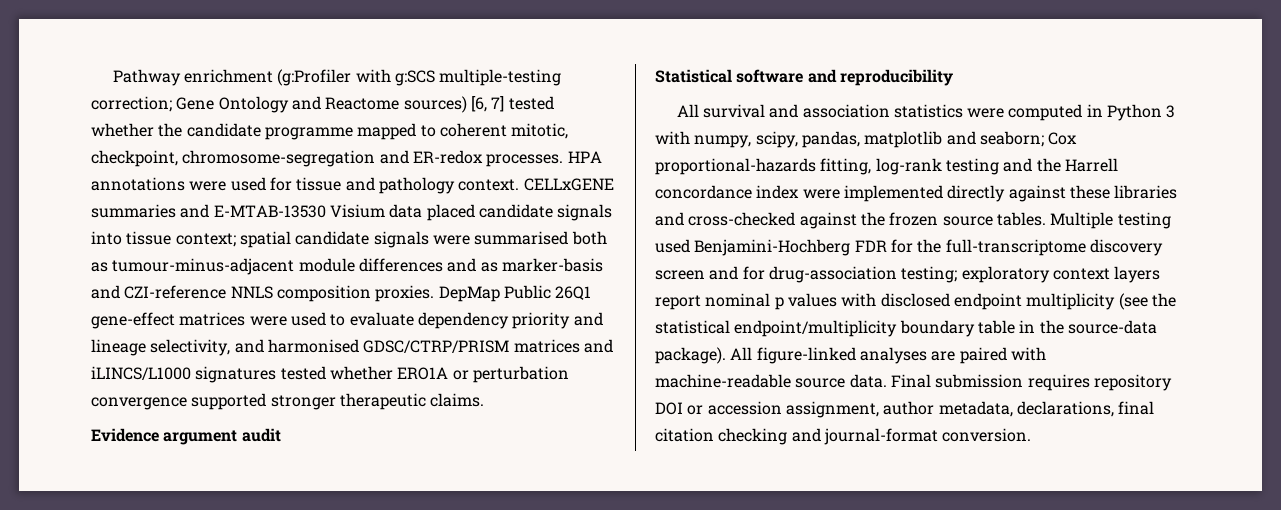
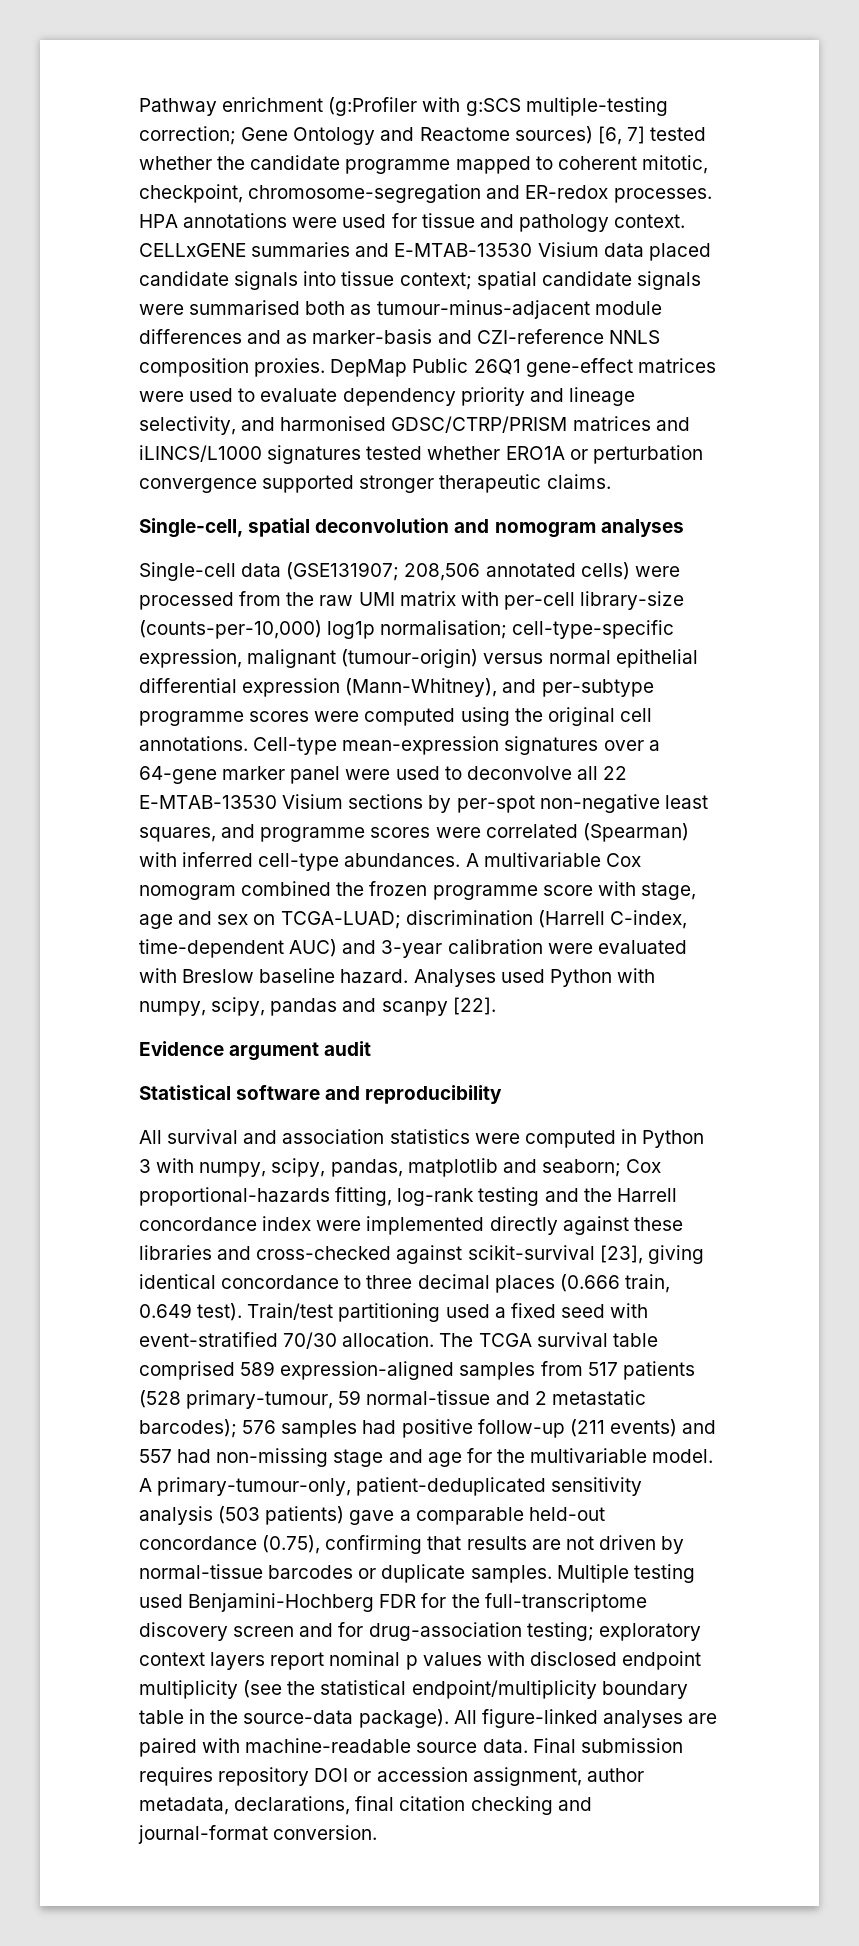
(485, 400) none -> [139,518,684,538] [139,562,680,581] [139,591,685,610] [139,620,675,639] [139,649,698,668] [139,678,654,697] [139,707,652,726] [139,736,660,755] [139,766,628,784] [139,794,708,813] [139,823,689,842] [139,852,641,871] [139,881,696,900] [139,910,687,929] [139,939,687,958] [139,968,655,987] [139,997,496,1016] // Single-cell, spatial deconvolution and nomogram analyses // Single-cell data (GSE131907; 208,506 annotated cells) were processed from the raw UMI matrix with per-cell library-size (counts-per-10,000) log1p normalisation; cell-type-specific expression, malignant (tumour-origin) versus normal epithelial differential expression (Mann-Whitney), and per-subtype programme scores were computed using the original cell annotations. Cell-type mean-expression signatures over a 64-gene marker panel were used to deconvolve all 22 E-MTAB-13530 Visium sections by per-spot non-negative least squares, and programme scores were correlated (Spearman) with inferred cell-type abundances. A multivariable Cox nomogram combined the frozen programme score with stage, age and sex on TCGA-LUAD; discrimination (Harrell C-index, time-dependent AUC) and 3-year calibration were evaluated with Breslow baseline hazard. Analyses used Python with numpy, scipy, pandas and scanpy [22].
[860,212,1046,226] the frozen source tables. -> [467,1245,704,1264] [139,1274,670,1293] [139,1303,649,1322] [139,1332,658,1349] [139,1361,695,1380] [139,1390,646,1409] [139,1419,717,1438] [139,1448,714,1467] [139,1477,643,1496] [139,1506,605,1525] [139,1535,685,1554] [139,1564,552,1583] scikit-survival [23], giving identical concordance to three decimal places (0.666 train, 0.649 test). Train/test partitioning used a fixed seed with event-stratified 70/30 allocation. The TCGA survival table comprised 589 expression-aligned samples from 517 patients (528 primary-tumour, 59 normal-tissue and 2 metastatic barcodes); 576 samples had positive follow-up (211 events) and 557 had non-missing stage and age for the multivariable model. A primary-tumour-only, patient-deduplicated sensitivity analysis (503 patients) gave a comparable held-out concordance (0.75), confirming that results are not driven by normal-tissue barcodes or duplicate samples.

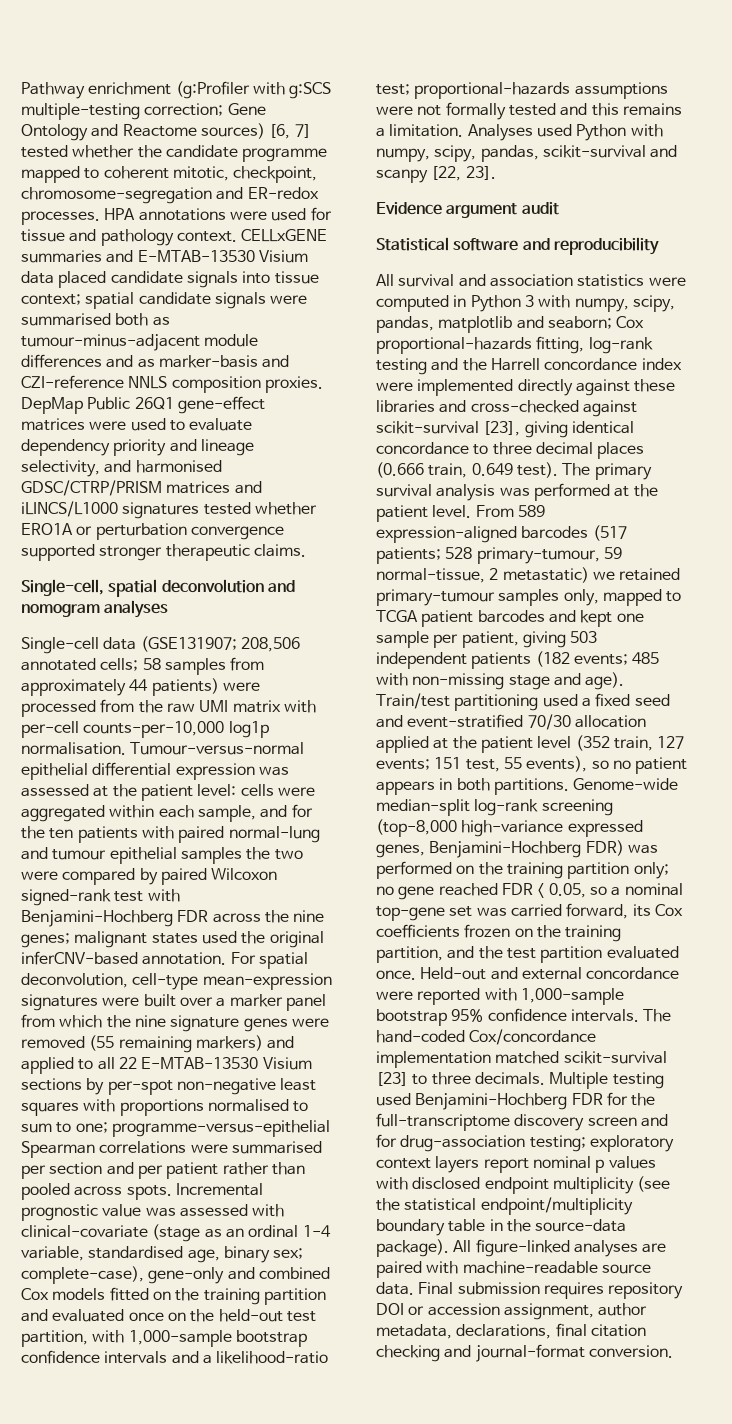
[580,562,630,580] cells) -> [100,657,265,675] [21,678,219,696] cells; 58 samples from approximately 44 patients)
[580,591,685,610] [139,620,675,639] [139,649,698,668] [139,678,654,697] [139,707,652,726] [139,736,599,755] library-size (counts-per-10,000) log1p normalisation; cell-type-specific expression, malignant (tumour-origin) versus normal epithelial differential expression (Mann-Whitney), and per-subtype programme scores were computed using the original cell annotations. Cell-type mean-expression signatures -> [83,721,269,738] [21,742,305,755] [21,762,289,780] [21,784,315,801] [21,804,313,822] [21,826,320,843] [21,847,303,864] [21,868,278,885] [21,889,180,906] [21,910,325,927] [21,931,324,948] [21,951,308,969] [21,973,332,990] [21,994,176,1011] counts-per-10,000 log1p normalisation. Tumour-versus-normal epithelial differential expression was assessed at the patient level: cells were aggregated within each sample, and for the ten patients with paired normal-lung and tumour epithelial samples the two were compared by paired Wilcoxon signed-rank test with Benjamini-Hochberg FDR across the nine genes; malignant states used the original inferCNV-based annotation. For spatial deconvolution, cell-type mean-expression signatures were built
[139,766,217,784] 64-gene -> (226, 1002) none
[345,766,572,780] were used to deconvolve -> [21,1014,329,1032] [21,1035,295,1053] [21,1057,94,1074] from which the nine signature genes were removed (55 remaining markers) and applied to
[139,823,689,842] [139,852,641,871] [139,881,696,900] [139,910,687,929] [139,939,687,958] [139,968,409,983] squares, and programme scores were correlated (Spearman) with inferred cell-type abundances. A multivariable Cox nomogram combined the frozen programme score with stage, age and sex on TCGA-LUAD; discrimination (Harrell C-index, time-dependent AUC) and 3-year calibration were evaluated with Breslow baseline hazard. -> [21,1099,309,1116] [21,1120,330,1137] [21,1141,322,1158] [21,1162,305,1179] [21,1183,263,1200] [21,1204,285,1221] [21,1224,331,1242] [21,1246,304,1263] [21,1266,330,1284] [21,1287,326,1305] [21,1309,316,1322] [21,1330,307,1347] [21,1350,329,1364] [376,82,668,99] [376,102,682,120] [376,124,464,137] squares with proportions normalised to sum to one; programme-versus-epithelial Spearman correlations were summarised per section and per patient rather than pooled across spots. Incremental prognostic value was assessed with clinical-covariate (stage as an ordinal 1-4 variable, standardised age, binary sex; complete-case), gene-only and combined Cox models fitted on the training partition and evaluated once on the held-out test partition, with 1,000-sample bootstrap confidence intervals and a likelihood-ratio test; proportional-hazards assumptions were not formally tested and this remains a limitation.
[270,997,496,1016] pandas and scanpy [22]. -> [480,145,678,162] [376,166,496,183] pandas, scikit-survival and scanpy [22, 23].
(243, 1312) none -> [562,463,652,480] [376,483,658,501] [376,505,545,522] [376,525,627,543] [376,547,622,564] [376,567,681,583] [376,589,682,606] [376,610,644,627] [376,631,598,648] [376,651,660,669] [376,672,625,690] The primary survival analysis was performed at the patient level. From 589 expression-aligned barcodes (517 patients; 528 primary-tumour, 59 normal-tissue, 2 metastatic) we retained primary-tumour samples only, mapped to TCGA patient barcodes and kept one sample per patient, giving 503 independent patients (182 events; 485 with non-missing stage and age).
[610,1303,649,1318] with -> [376,715,403,728] and
[342,1332,658,1347] [139,1361,695,1380] [139,1390,646,1409] [139,1419,717,1438] [139,1448,714,1467] [139,1477,643,1496] [139,1506,605,1525] [139,1535,685,1554] [139,1564,552,1583] allocation. The TCGA survival table comprised 589 expression-aligned samples from 517 patients (528 primary-tumour, 59 normal-tissue and 2 metastatic barcodes); 576 samples had positive follow-up (211 events) and 557 had non-missing stage and age for the multivariable model. A primary-tumour-only, patient-deduplicated sensitivity analysis (503 patients) gave a comparable held-out concordance (0.75), confirming that results are not driven by normal-tissue barcodes or duplicate samples. -> [574,715,646,728] [376,735,685,753] [376,756,688,774] [376,778,679,795] [376,799,613,816] [376,819,643,837] [376,840,658,858] [376,861,669,879] [376,883,683,900] [376,903,683,921] [376,924,622,942] [376,946,679,963] [376,967,680,980] [376,988,624,1005] [376,1008,672,1026] [376,1029,597,1045] [376,1051,667,1068] [376,1072,545,1086] allocation applied at the patient level (352 train, 127 events; 151 test, 55 events), so no patient appears in both partitions. Genome-wide median-split log-rank screening (top-8,000 high-variance expressed genes, Benjamini-Hochberg FDR) was performed on the training partition only; no gene reached FDR < 0.05, so a nominal top-gene set was carried forward, its Cox coefficients frozen on the training partition, and the test partition evaluated once. Held-out and external concordance were reported with 1,000-sample bootstrap 95% confidence intervals. The hand-coded Cox/concordance implementation matched scikit-survival [23] to three decimals.

